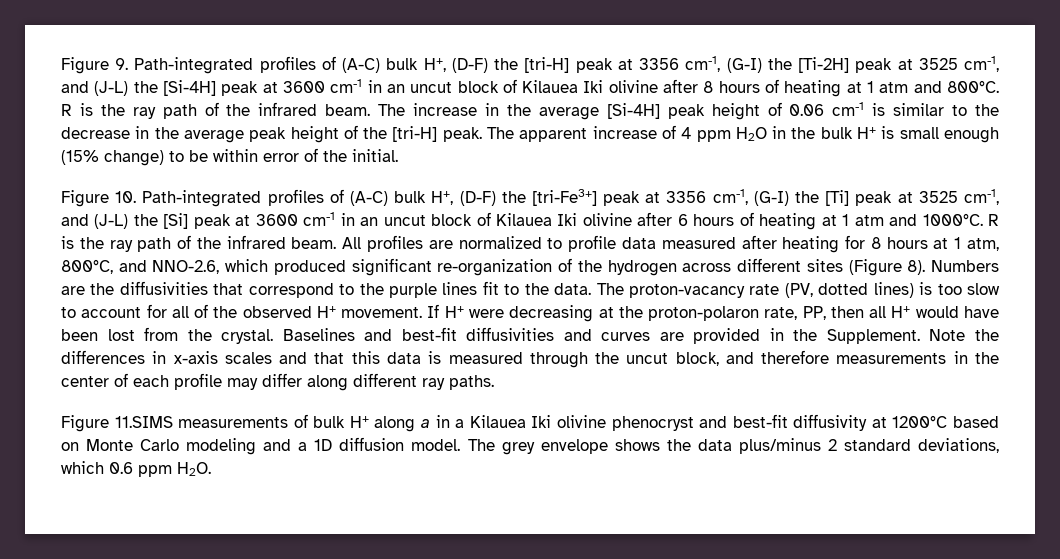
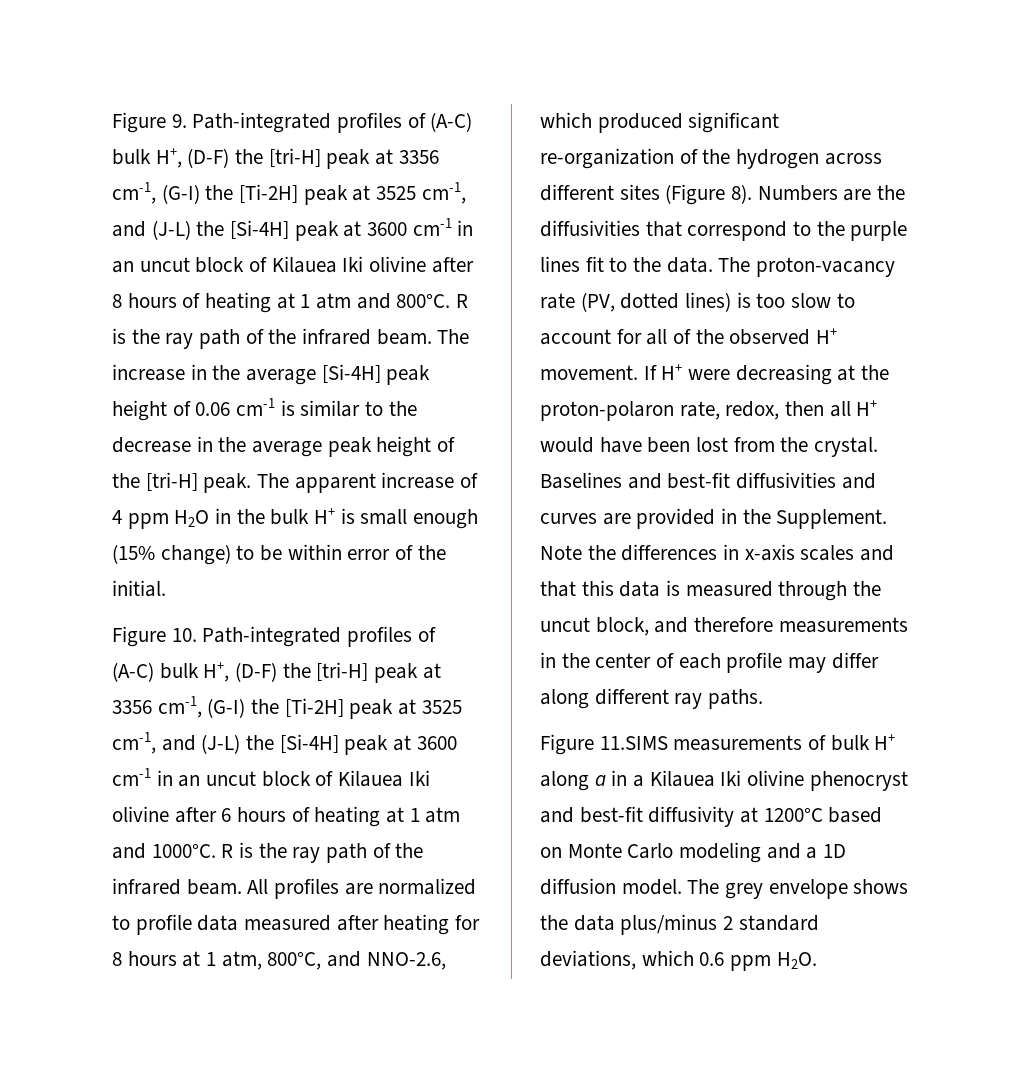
[531,189,999,206] [61,213,189,229] [tri-Fe3+] peak at 3356 cm-1, (G-I) the [Ti] peak at 3525 cm-1, and (J-L) the [Si] -> [316,662,441,683] [112,696,462,719] [112,732,339,754] [tri-H] peak at 3356 cm-1, (G-I) the [Ti-2H] peak at 3525 cm-1, and (J-L) the [Si-4H]
[802,306,826,320] PP, -> [725,401,780,420] redox,

